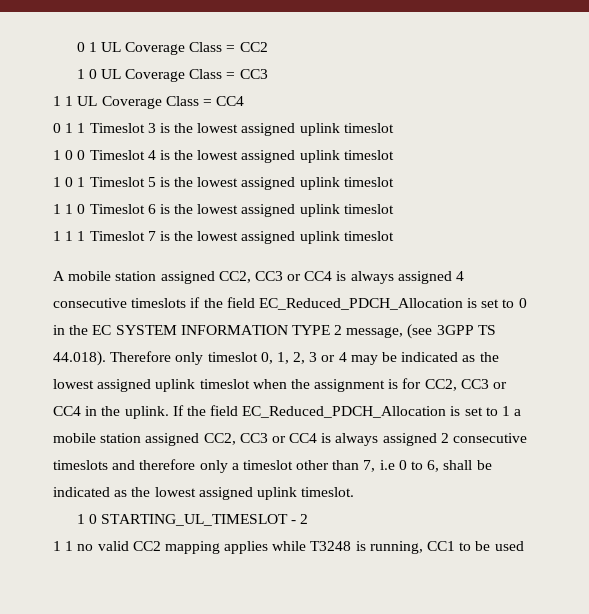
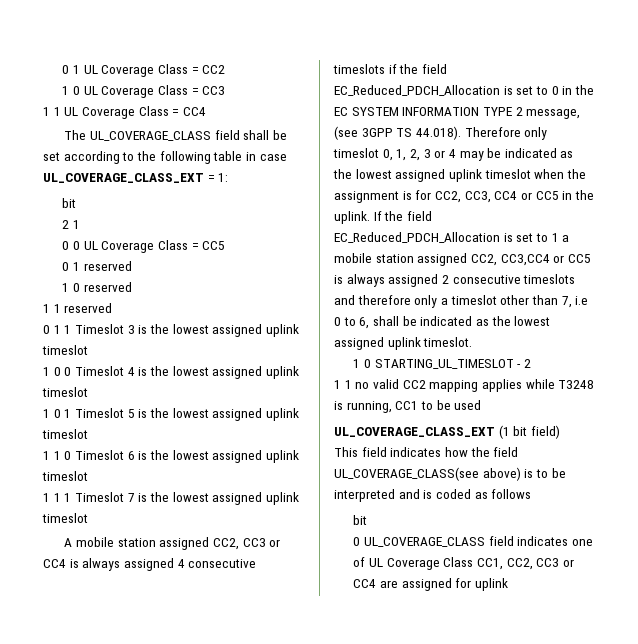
(245, 101) none -> [64,130,287,141] [43,151,287,164] [43,173,229,183] [62,198,77,208] [62,220,80,229] [62,240,226,253] [62,261,132,271] [62,282,132,292] [43,303,113,313] // The UL_COVERAGE_CLASS field shall be set according to the following table in case UL_COVERAGE_CLASS_EXT = 1: // bit // 2 1 // 0 0 UL Coverage Class = CC5 // 0 1 reserved // 1 0 reserved // 1 1 reserved
[460,379,508,389] [53,406,81,416] CC3 or CC4 -> [464,191,559,203] CC3, CC4 or CC5
[239,433,318,443] CC3 or CC4 -> [500,254,591,266] CC3,CC4 or CC5
(524, 546) none -> [334,425,560,439] [334,447,519,457] [334,467,566,481] [334,489,532,502] [353,515,368,525] [353,536,593,547] [353,557,574,570] [353,578,508,591] // UL_COVERAGE_CLASS_EXT (1 bit field) // This field indicates how the field UL_COVERAGE_CLASS(see above) is to be interpreted and is coded as follows // bit // 0 UL_COVERAGE_CLASS field indicates one of UL Coverage Class CC1, CC2, CC3 or CC4 are assigned for uplink

